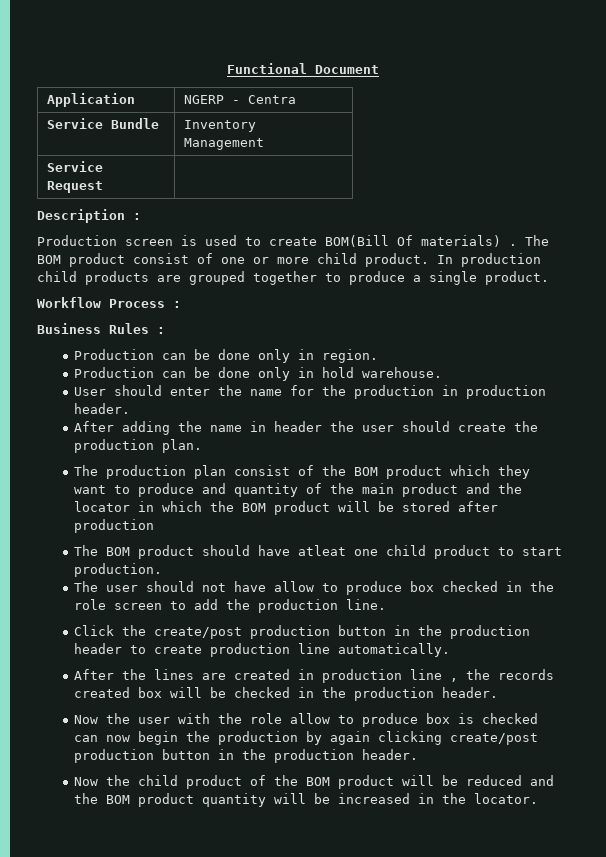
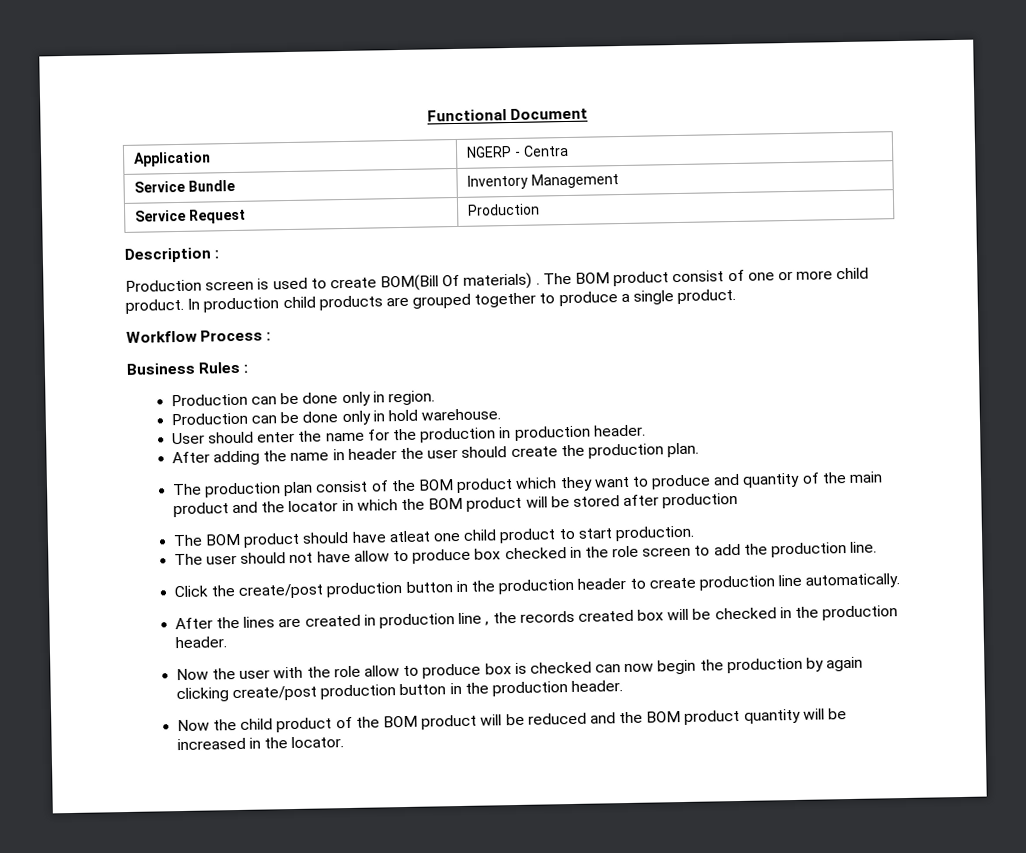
(104, 187) none -> [467,203,540,216] Production

